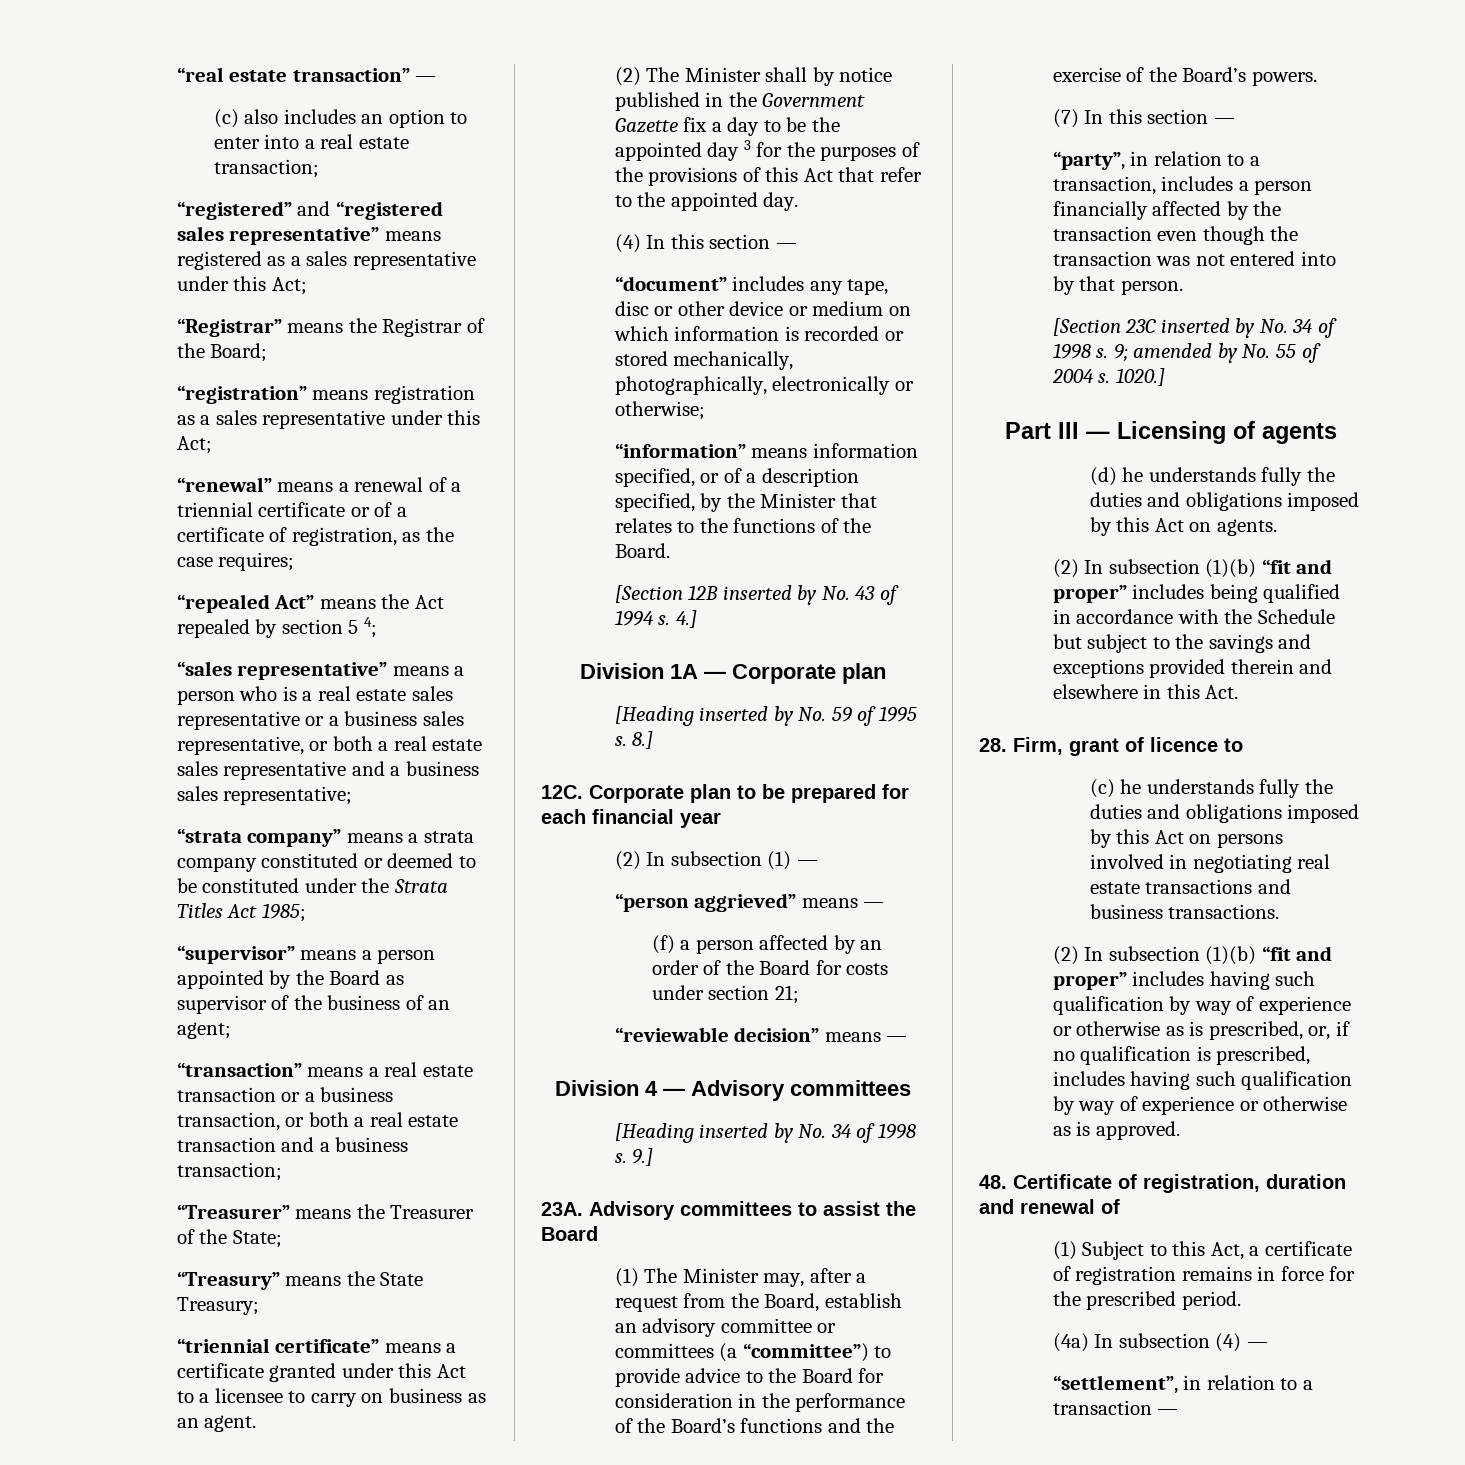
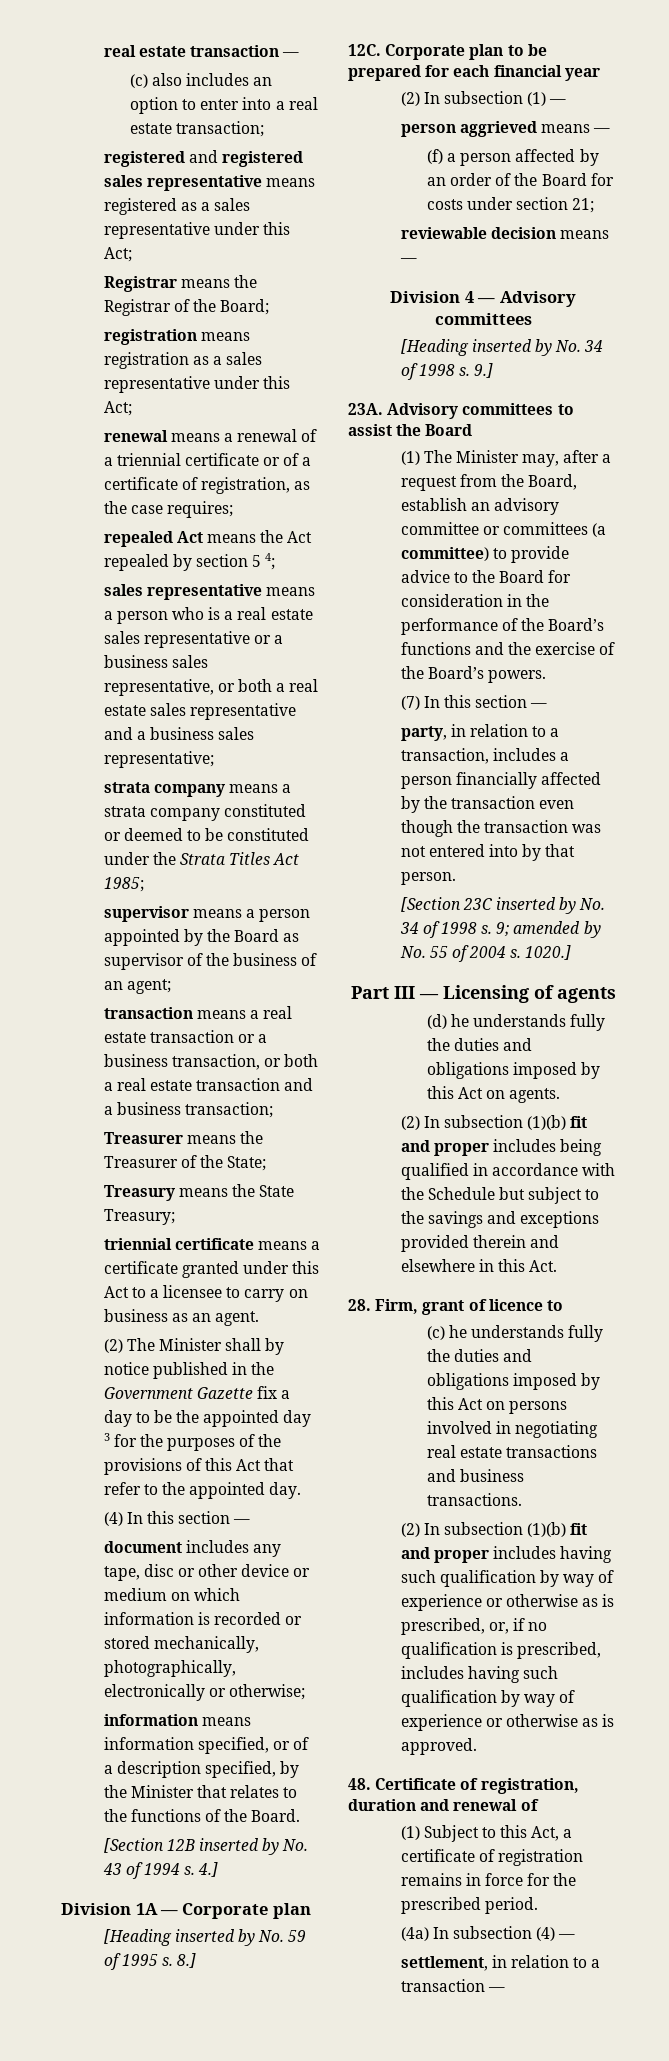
[176,67,410,82] “real estate transaction” -> [103,45,279,57] real estate transaction
[176,201,443,220] [176,226,380,245] “registered” and “registered sales representative” -> [103,150,303,167] [103,175,262,191] registered and registered sales representative
[176,318,282,337] “Registrar” -> [103,276,177,292] Registrar
[176,385,307,404] “registration” -> [103,329,197,345] registration
[176,477,272,492] “renewal” -> [103,430,168,442] renewal
[176,594,315,613] “repealed Act” -> [103,531,203,547] repealed Act
[176,661,388,680] “sales representative” -> [103,584,262,600] sales representative
[176,828,342,847] “strata company” -> [103,782,225,797] strata company
[176,945,295,964] “supervisor” -> [103,906,189,922] supervisor
[176,1062,302,1077] “transaction” -> [103,1007,193,1019] transaction
[176,1204,290,1219] “Treasurer” -> [103,1132,183,1144] Treasurer
[176,1271,280,1290] “Treasury” -> [103,1185,175,1201] Treasury
[176,1338,380,1353] “triennial certificate” -> [103,1238,254,1250] triennial certificate
[614,276,727,291] “document” -> [103,1541,182,1553] document
[614,443,746,458] “information” -> [103,1714,198,1726] information
[614,893,797,912] “person aggrieved” -> [400,121,537,137] person aggrieved
[614,1027,820,1042] “reviewable decision” -> [400,227,556,239] reviewable decision
[742,1343,869,1362] “committee”) -> [400,547,489,561] committee)
[1052,151,1125,170] “party”, -> [400,726,447,741] party,
[1261,559,1333,574] [1052,585,1127,603] “fit and proper” -> [570,1116,588,1128] [400,1140,489,1156] fit and proper
[1261,946,1333,961] [1052,972,1127,990] “fit and proper” -> [570,1523,588,1535] [400,1547,489,1563] fit and proper
[1052,1375,1178,1394] “settlement”, -> [400,1956,488,1971] settlement,

